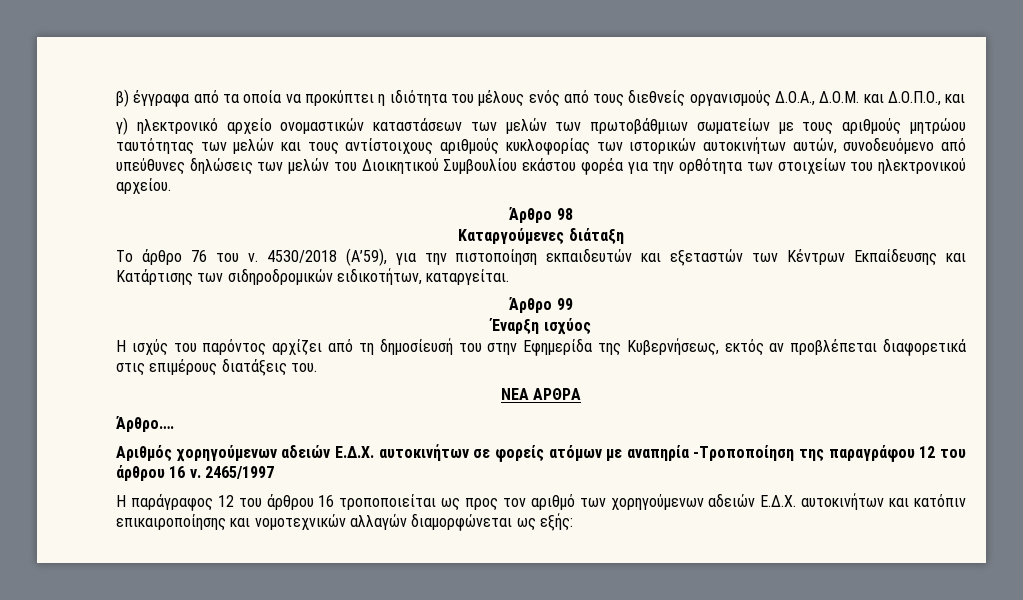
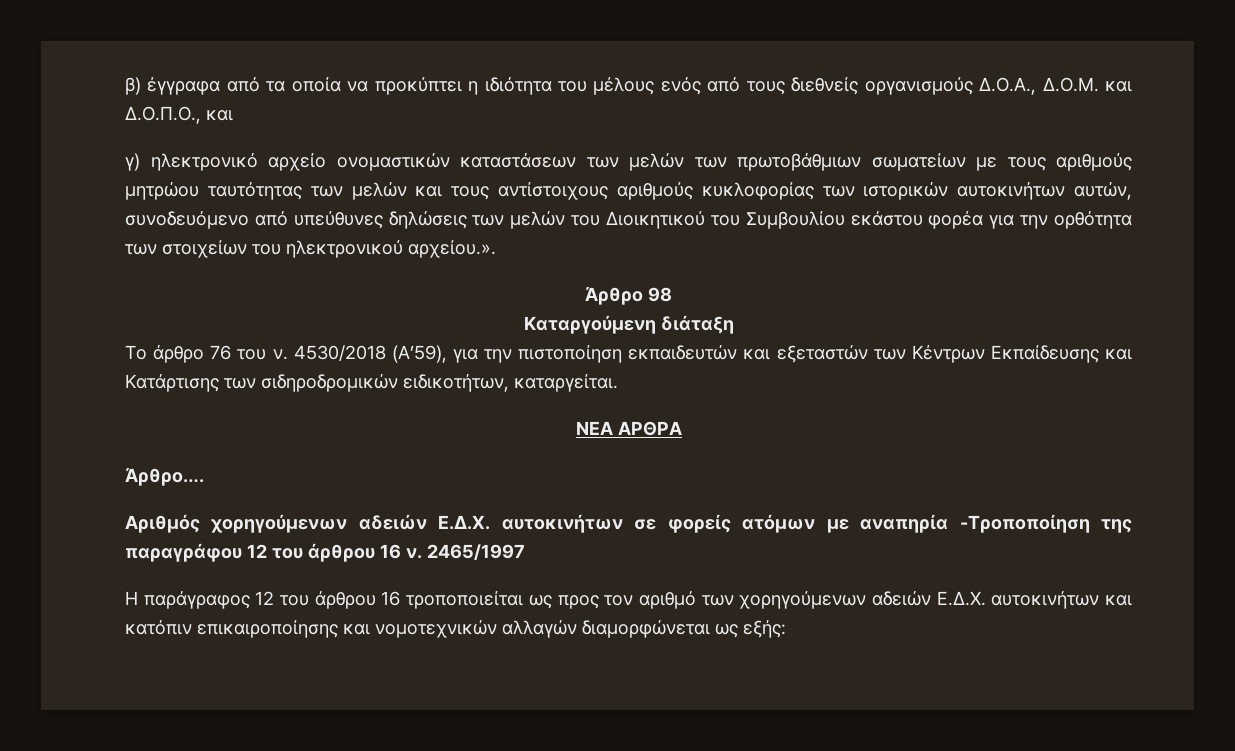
(439, 166) none -> [710,215,740,226] του
[116,178,171,194] αρχείου. -> [408,240,496,258] αρχείου.».
[458,228,565,244] Καταργούμενες -> [523,315,656,334] Καταργούμενη
[509,297,573,313] [489,318,591,335] [116,338,966,356] [116,358,317,376] // Άρθρο 99 // Έναρξη ισχύος // Η ισχύς του παρόντος αρχίζει από τη δημοσίευσή του στην Εφημερίδα της Κυβερνήσεως, εκτός αν προβλέπεται διαφορετικά στις επιμέρους διατάξεις του. -> (618, 383) none

